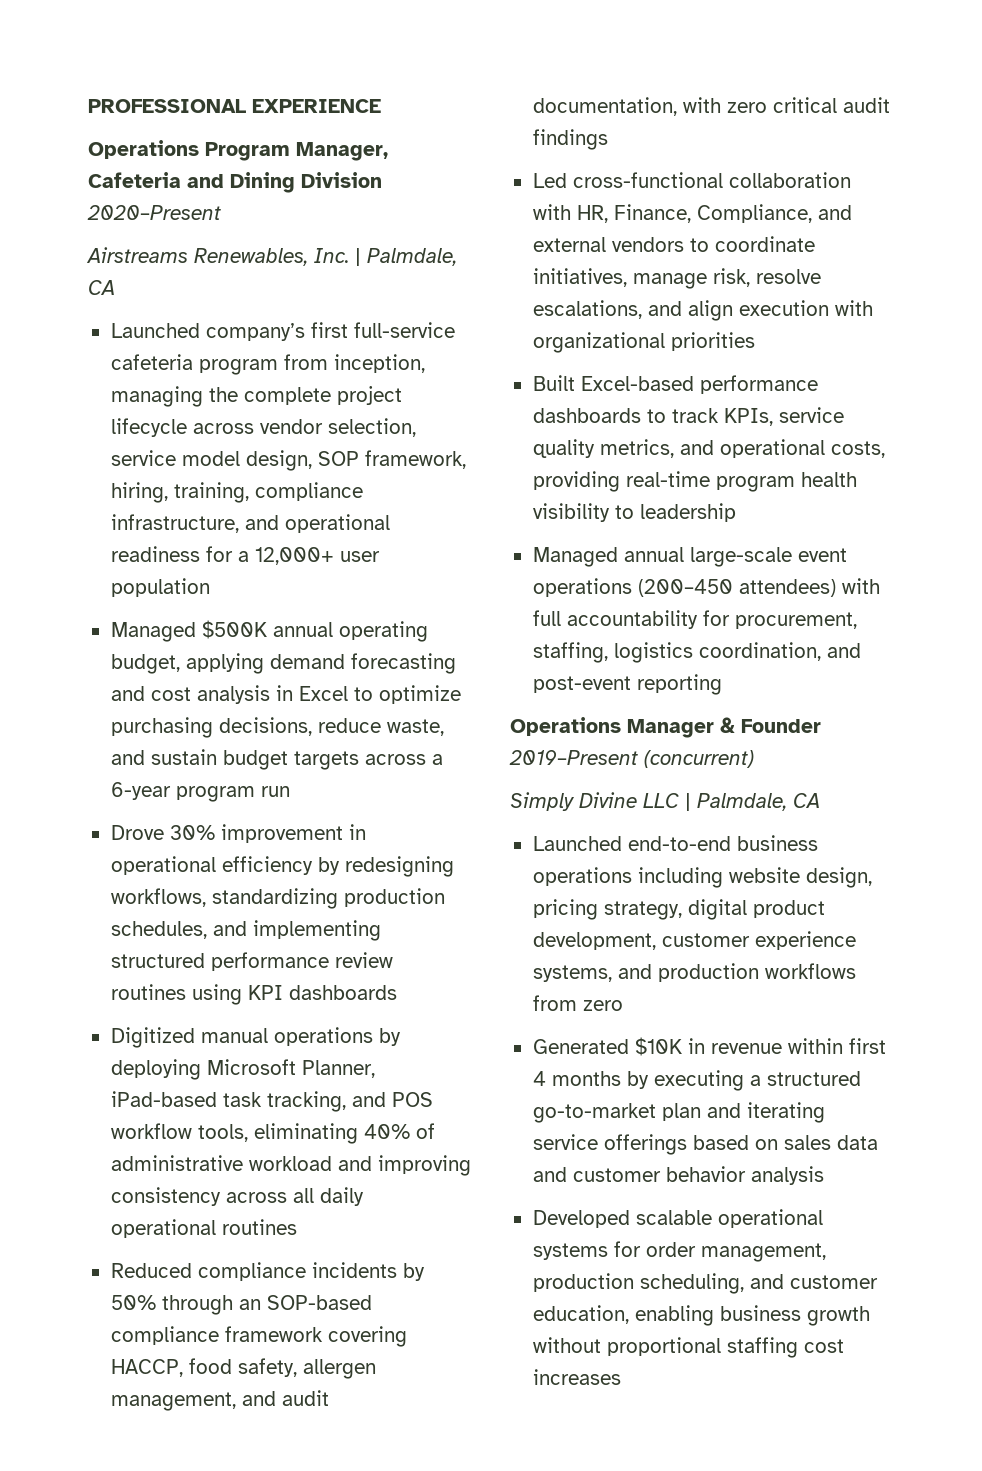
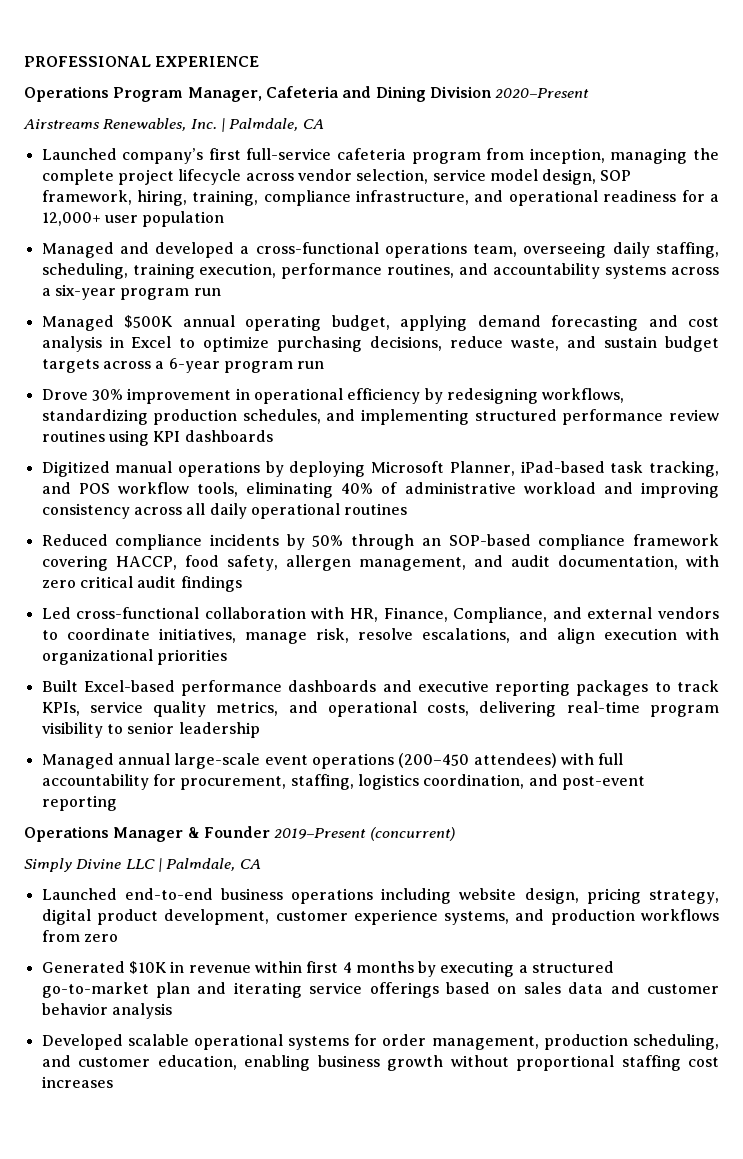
(210, 587) none -> [41,242,719,258] [41,263,719,279] [41,284,221,300] // Managed and developed a cross-functional operations team, overseeing daily staffing, scheduling, training execution, performance routines, and accountability systems across a six-year program run
(641, 415) none -> [382,680,649,696] and executive reporting packages
[532,471,620,492] providing -> [479,701,557,717] delivering
[800,472,857,487] health -> (719, 711) none
(634, 512) none -> [127,722,175,734] senior

